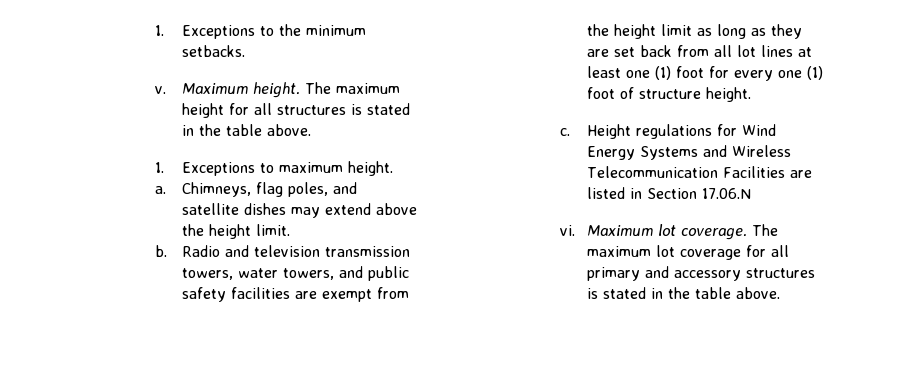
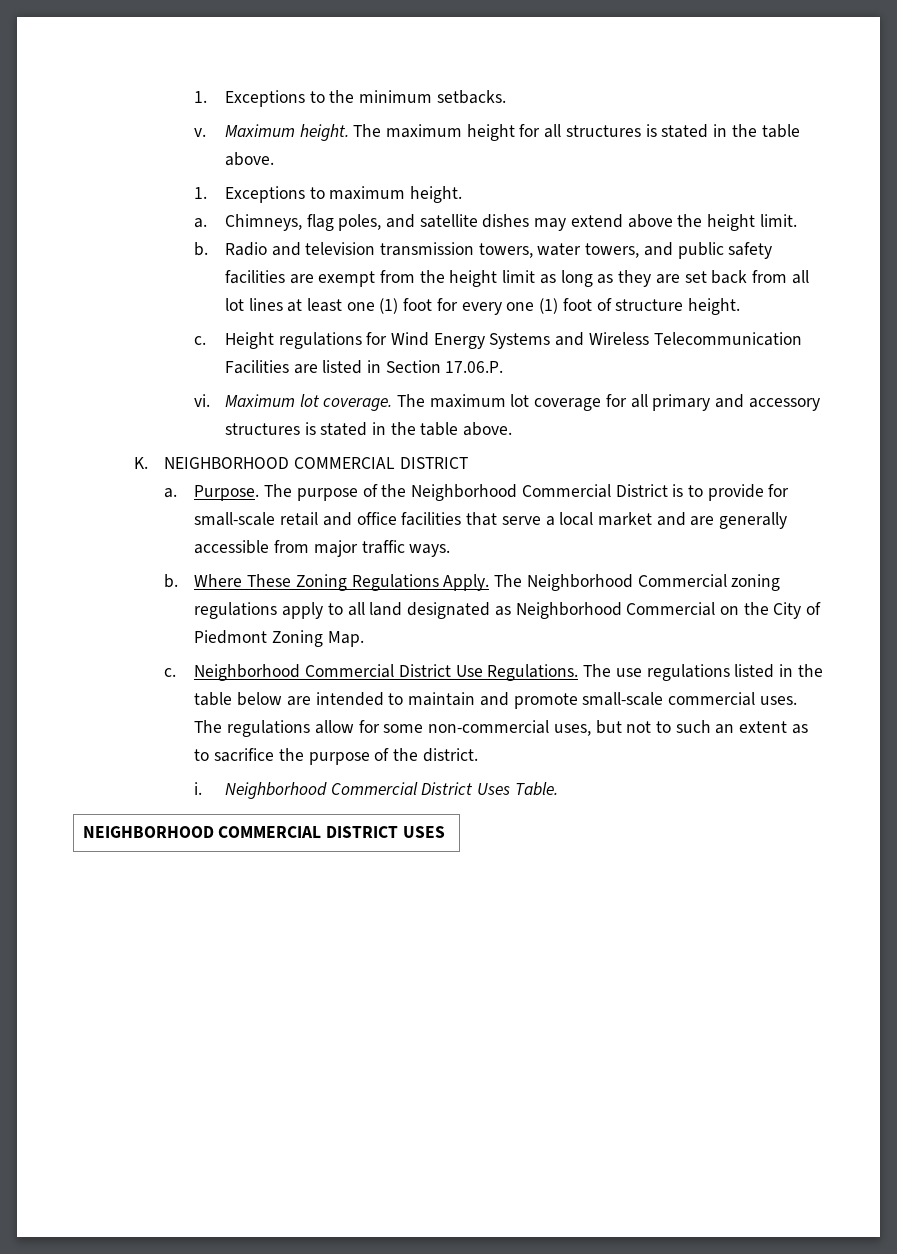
[702,188,752,199] 17.06.N -> [445,361,504,373] 17.06.P.
(781, 293) none -> [133,457,468,469] [164,484,790,501] [194,512,788,529] [194,540,451,557] [164,574,781,591] [194,602,822,619] [194,630,364,647] [164,664,823,681] [194,692,797,709] [194,720,808,737] [194,748,478,765] [194,782,558,799] [82,826,445,838] // K. NEIGHBORHOOD COMMERCIAL DISTRICT // a. Purpose. The purpose of the Neighborhood Commercial District is to provide for small-scale retail and office facilities that serve a local market and are generally accessible from major traffic ways. // b. Where These Zoning Regulations Apply. The Neighborhood Commercial zoning regulations apply to all land designated as Neighborhood Commercial on the City of Piedmont Zoning Map. // c. Neighborhood Commercial District Use Regulations. The use regulations listed in the table below are intended to maintain and promote small-scale commercial uses. The regulations allow for some non-commercial uses, but not to such an extent as to sacrifice the purpose of the district. // i. Neighborhood Commercial District Uses Table. // NEIGHBORHOOD COMMERCIAL DISTRICT USES

